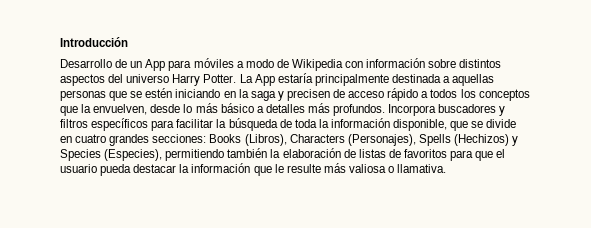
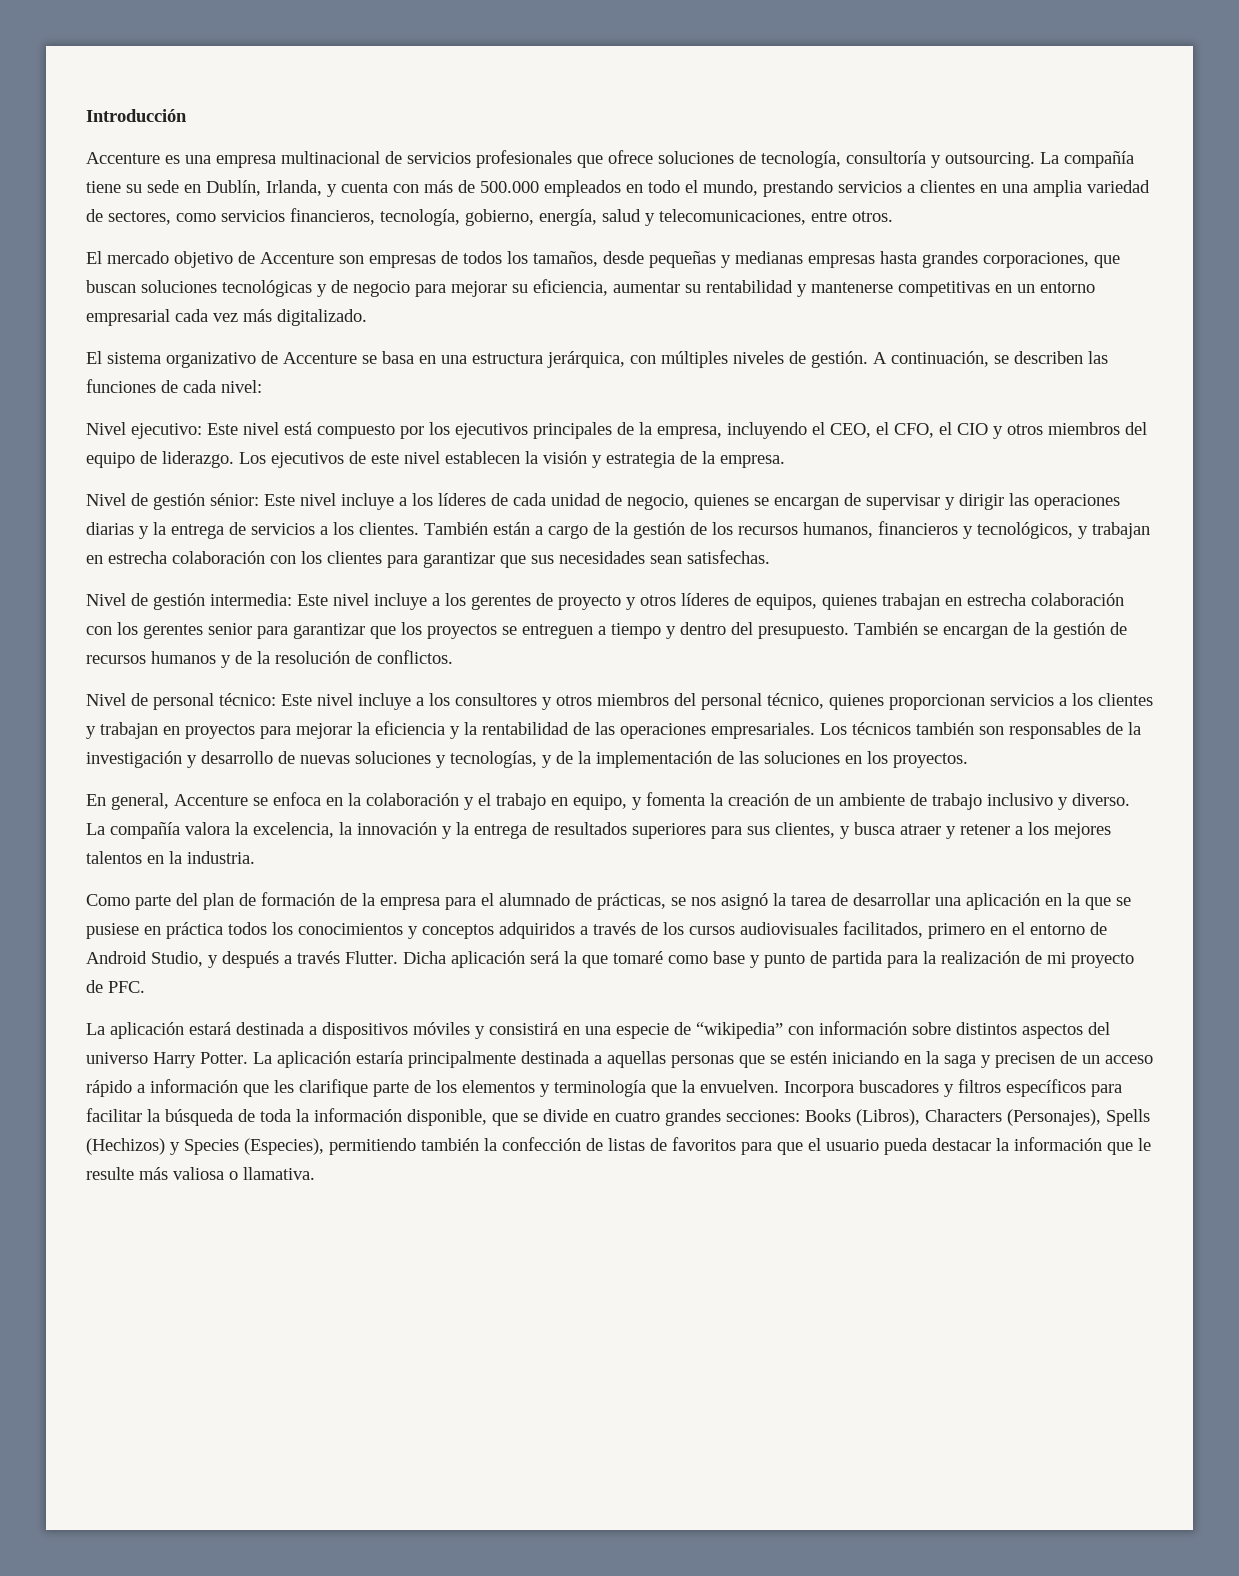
[60,58,343,71] Desarrollo de un App para móviles a modo de Wikipedia -> [86,150,1134,168] [86,180,1150,197] [86,208,893,226] [86,251,1120,268] [86,279,1095,297] [86,309,367,326] [86,351,1108,368] [86,379,262,393] [86,422,1147,439] [86,451,785,468] [86,493,1120,510] [86,521,1150,539] [86,550,770,568] [86,593,1124,610] [86,622,1127,639] [86,650,453,668] [86,693,1153,710] [86,721,1141,739] [86,751,968,768] [86,792,1130,810] [86,822,1111,839] [86,851,255,864] [86,892,1131,910] [86,921,1107,939] [86,951,1134,968] [86,980,145,993] [86,1022,783,1039] Accenture es una empresa multinacional de servicios profesionales que ofrece soluciones de tecnología, consultoría y outsourcing. La compañía tiene su sede en Dublín, Irlanda, y cuenta con más de 500.000 empleados en todo el mundo, prestando servicios a clientes en una amplia variedad de sectores, como servicios financieros, tecnología, gobierno, energía, salud y telecomunicaciones, entre otros. // El mercado objetivo de Accenture son empresas de todos los tamaños, desde pequeñas y medianas empresas hasta grandes corporaciones, que buscan soluciones tecnológicas y de negocio para mejorar su eficiencia, aumentar su rentabilidad y mantenerse competitivas en un entorno empresarial cada vez más digitalizado. // El sistema organizativo de Accenture se basa en una estructura jerárquica, con múltiples niveles de gestión. A continuación, se describen las funciones de cada nivel: // Nivel ejecutivo: Este nivel está compuesto por los ejecutivos principales de la empresa, incluyendo el CEO, el CFO, el CIO y otros miembros del equipo de liderazgo. Los ejecutivos de este nivel establecen la visión y estrategia de la empresa. // Nivel de gestión sénior: Este nivel incluye a los líderes de cada unidad de negocio, quienes se encargan de supervisar y dirigir las operaciones diarias y la entrega de servicios a los clientes. También están a cargo de la gestión de los recursos humanos, financieros y tecnológicos, y trabajan en estrecha colaboración con los clientes para garantizar que sus necesidades sean satisfechas. // Nivel de gestión intermedia: Este nivel incluye a los gerentes de proyecto y otros líderes de equipos, quienes trabajan en estrecha colaboración con los gerentes senior para garantizar que los proyectos se entreguen a tiempo y dentro del presupuesto. También se encargan de la gestión de recursos humanos y de la resolución de conflictos. // Nivel de personal técnico: Este nivel incluye a los consultores y otros miembros del personal técnico, quienes proporcionan servicios a los clientes y trabajan en proyectos para mejorar la eficiencia y la rentabilidad de las operaciones empresariales. Los técnicos también son responsables de la investigación y desarrollo de nuevas soluciones y tecnologías, y de la implementación de las soluciones en los proyectos. // En general, Accenture se enfoca en la colaboración y el trabajo en equipo, y fomenta la creación de un ambiente de trabajo inclusivo y diverso. La compañía valora la excelencia, la innovación y la entrega de resultados superiores para sus clientes, y busca atraer y retener a los mejores talentos en la industria. // Como parte del plan de formación de la empresa para el alumnado de prácticas, se nos asignó la tarea de desarrollar una aplicación en la que se pusiese en práctica todos los conocimientos y conceptos adquiridos a través de los cursos audiovisuales facilitados, primero en el entorno de Android Studio, y después a través Flutter. Dicha aplicación será la que tomaré como base y punto de partida para la realización de mi proyecto de PFC. // La aplicación estará destinada a dispositivos móviles y consistirá en una especie de “wikipedia”
[254,74,275,86] App -> [277,1051,351,1068] aplicación
(346, 93) none -> [1082,1055,1100,1064] un
[430,89,530,101] [60,103,386,116] todos los conceptos que la envuelven, desde lo más básico a detalles más profundos. -> [150,1079,779,1097] información que les clarifique parte de los elementos y terminología que la envuelven.
[282,148,341,158] elaboración -> [502,1137,581,1151] confección

